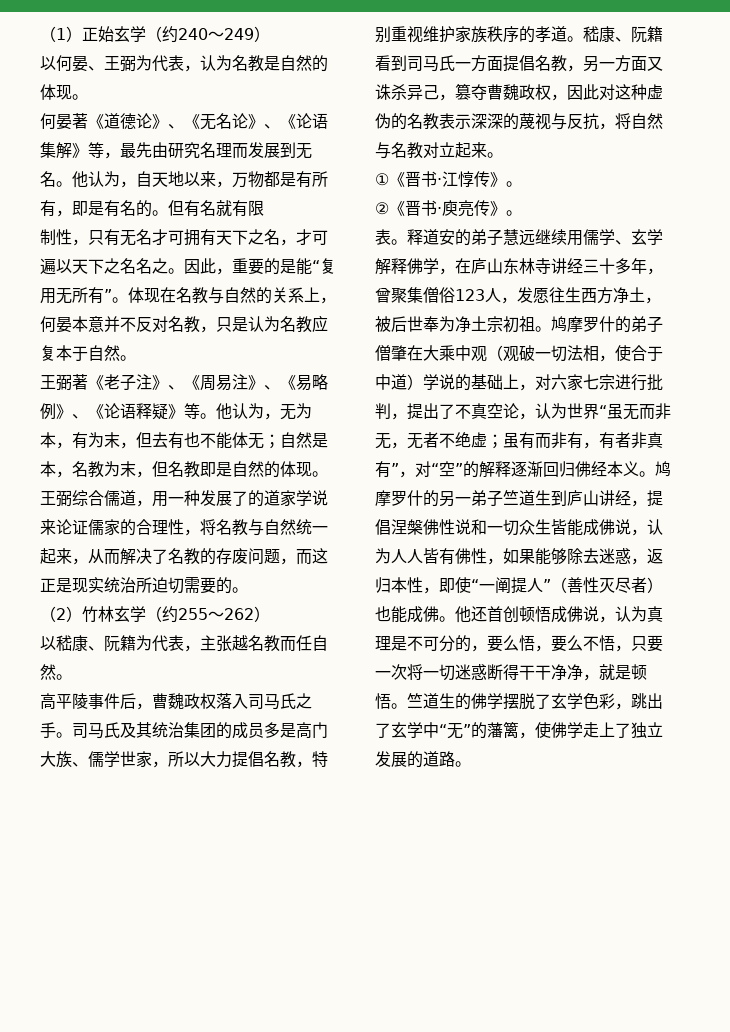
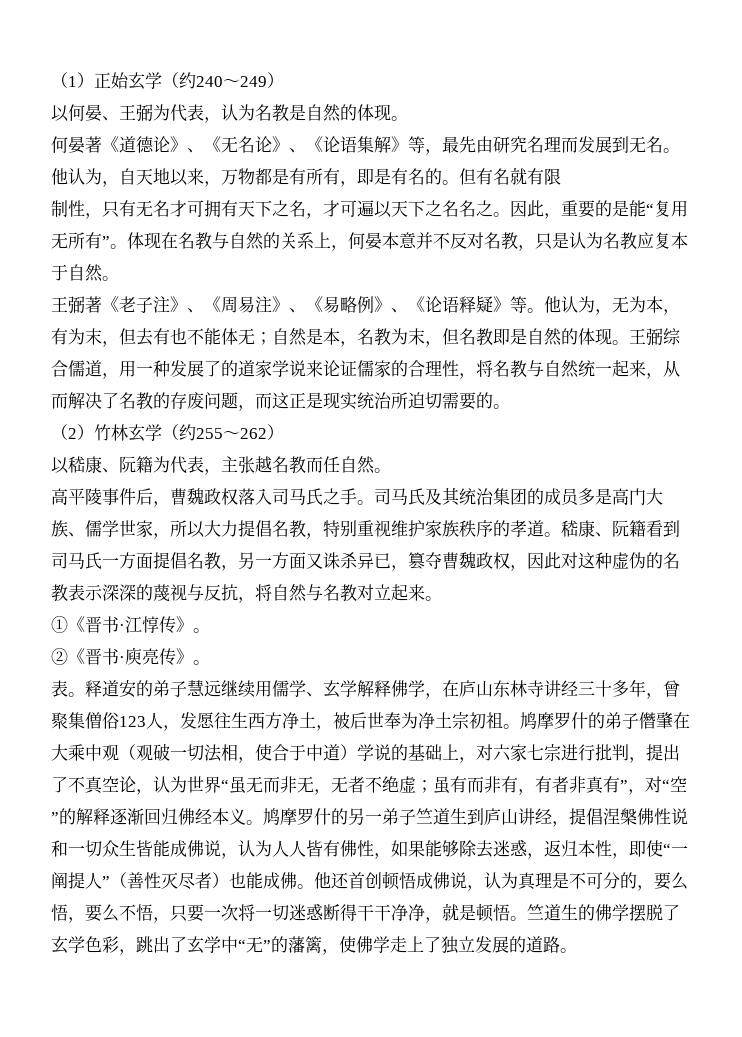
[423,85,439,100] 己 -> [374,553,391,569] 已
[375,345,391,361] 僧 -> [639,712,656,729] 僭

